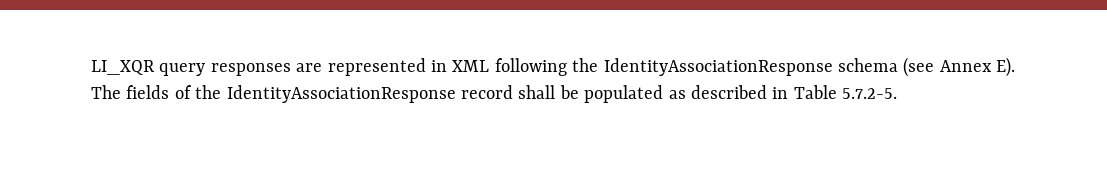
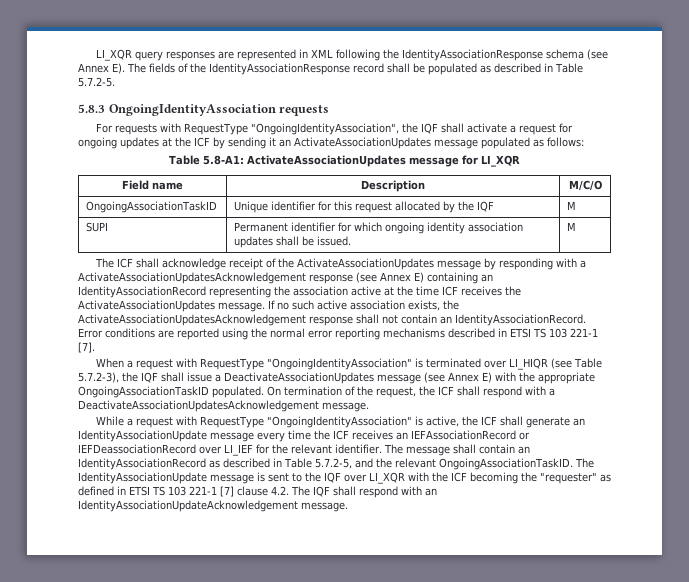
(898, 93) none -> [78,104,330,116] [95,123,573,135] [78,137,584,149] [169,155,520,167] [122,180,183,190] [361,180,426,192] [568,180,602,191] [86,201,218,213] [234,201,495,213] [567,201,577,210] [86,222,109,232] [234,222,524,234] [234,236,352,248] [567,222,577,231] [94,258,586,270] [78,272,493,284] [78,286,521,298] [78,300,459,312] [78,314,586,326] [78,328,598,340] [78,342,95,353] [95,358,602,370] [78,372,595,384] [78,386,555,398] [78,400,369,412] [95,416,585,428] [78,430,530,442] [78,444,530,456] [78,458,594,470] [78,472,611,484] [78,486,437,498] [78,500,348,512] // 5.8.3 OngoingIdentityAssociation requests // For requests with RequestType "OngoingIdentityAssociation", the IQF shall activate a request for ongoing updates at the ICF by sending it an ActivateAssociationUpdates message populated as follows: // Table 5.8-A1: ActivateAssociationUpdates message for LI_XQR // Field name | Description | M/C/O // OngoingAssociationTaskID | Unique identifier for this request allocated by the IQF | M // SUPI | Permanent identifier for which ongoing identity association updates shall be issued. | M // The ICF shall acknowledge receipt of the ActivateAssociationUpdates message by responding with a ActivateAssociationUpdatesAcknowledgement response (see Annex E) containing an IdentityAssociationRecord representing the association active at the time ICF receives the ActivateAssociationUpdates message. If no such active association exists, the ActivateAssociationUpdatesAcknowledgement response shall not contain an IdentityAssociationRecord. Error conditions are reported using the normal error reporting mechanisms described in ETSI TS 103 221-1 [7]. // When a request with RequestType "OngoingIdentityAssociation" is terminated over LI_HIQR (see Table 5.7.2-3), the IQF shall issue a DeactivateAssociationUpdates message (see Annex E) with the appropriate OngoingAssociationTaskID populated. On termination of the request, the ICF shall respond with a DeactivateAssociationUpdatesAcknowledgement message. // While a request with RequestType "OngoingIdentityAssociation" is active, the ICF shall generate an IdentityAssociationUpdate message every time the ICF receives an IEFAssociationRecord or IEFDeassociationRecord over LI_IEF for the relevant identifier. The message shall contain an IdentityAssociationRecord as described in Table 5.7.2-5, and the relevant OngoingAssociationTaskID. The IdentityAssociationUpdate message is sent to the IQF over LI_XQR with the ICF becoming the "requester" as defined in ETSI TS 103 221-1 [7] clause 4.2. The IQF shall respond with an IdentityAssociationUpdateAcknowledgement message.

